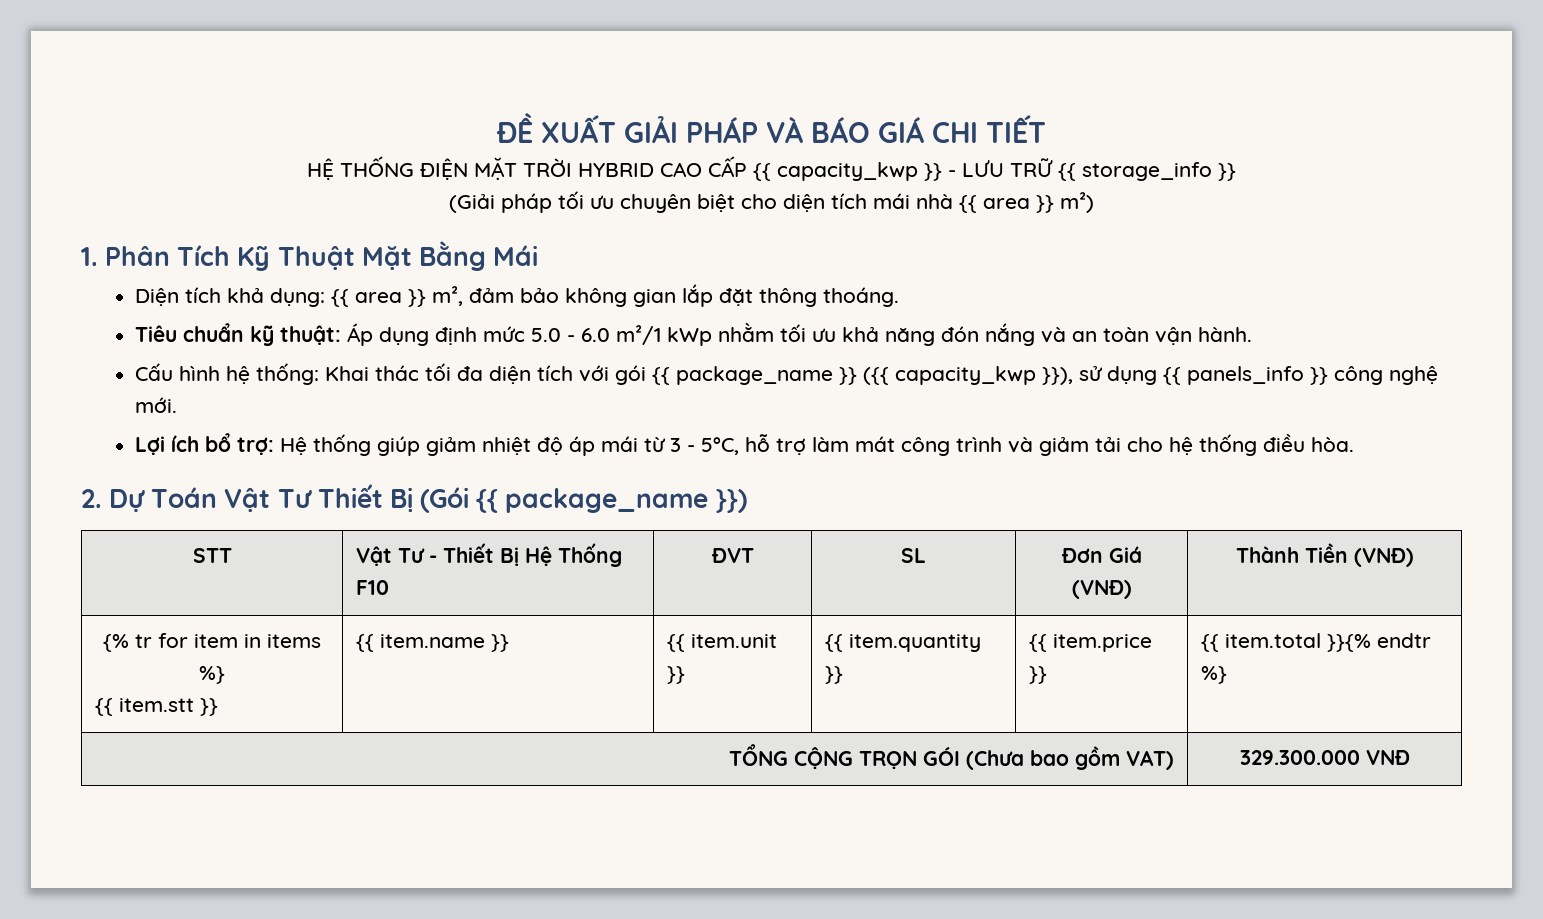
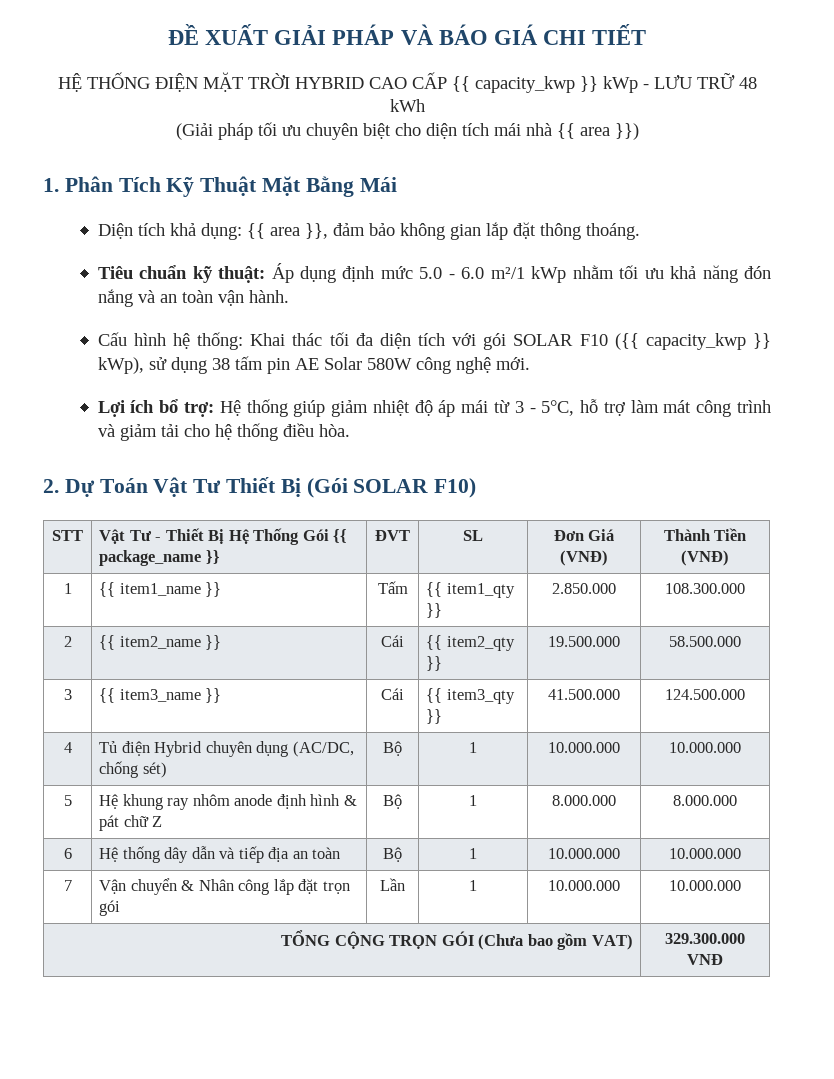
(942, 172) none -> [602,76,638,93] kWp
[1058,162,1236,181] {{ storage_info }} -> [738,77,757,89] [389,99,425,112] 48 kWh
[1036,192,1094,213] }} m²) -> [614,123,639,140] }})
[408,286,464,307] }} m², -> [304,223,328,239] }},
[652,366,1329,385] {{ package_name }} ({{ capacity_kwp }}), sử dụng {{ panels_info }} -> [513,333,771,350] [97,356,412,374] SOLAR F10 ({{ capacity_kwp }} kWp), sử dụng 38 tấm pin AE Solar 580W
[476,488,747,513] {{ package_name }}) -> [353,478,477,498] SOLAR F10)
[356,580,390,595] F10 -> [302,529,348,543] [99,550,220,566] Gói {{ package_name }}
[103,633,321,652] [199,666,225,684] [95,698,219,716] [356,634,510,652] [667,634,778,652] [667,666,686,684] [825,634,982,652] [825,666,844,684] [1029,634,1153,652] [1029,666,1048,684] [1201,633,1432,652] [1201,666,1228,684] {% tr for item in items %} // {{ item.stt }} | {{ item.name }} | {{ item.unit }} | {{ item.quantity }} | {{ item.price }} | {{ item.total }}{% endtr %} -> [63,583,72,594] [99,582,222,597] [377,581,408,594] [426,582,515,598] [426,603,443,618] [552,583,616,594] [665,583,745,594] [63,636,72,647] [99,635,222,650] [381,635,404,647] [426,635,515,651] [426,656,443,671] [548,636,620,647] [669,636,741,647] [63,689,72,700] [99,688,222,703] [381,688,404,700] [426,688,515,704] [426,709,443,724] [548,689,620,700] [665,689,745,700] [63,742,72,753] [99,741,354,757] [99,761,167,778] [383,741,402,756] [469,742,477,753] [548,742,620,753] [669,742,741,753] [63,795,72,806] [99,794,357,810] [99,815,163,831] [383,794,402,809] [469,795,477,806] [552,795,616,806] [673,795,737,806] [63,848,72,859] [99,846,341,863] [383,847,402,862] [469,848,477,859] [548,848,620,859] [669,848,741,859] [63,880,72,891] [99,878,350,895] [99,900,121,916] [380,878,405,891] [469,880,477,891] [548,880,620,891] [669,880,741,891] 1 | {{ item1_name }} | Tấm | {{ item1_qty }} | 2.850.000 | 108.300.000 // 2 | {{ item2_name }} | Cái | {{ item2_qty }} | 19.500.000 | 58.500.000 // 3 | {{ item3_name }} | Cái | {{ item3_qty }} | 41.500.000 | 124.500.000 // 4 | Tủ điện Hybrid chuyên dụng (AC/DC, chống sét) | Bộ | 1 | 10.000.000 | 10.000.000 // 5 | Hệ khung ray nhôm anode định hình & pát chữ Z | Bộ | 1 | 8.000.000 | 8.000.000 // 6 | Hệ thống dây dẫn và tiếp địa an toàn | Bộ | 1 | 10.000.000 | 10.000.000 // 7 | Vận chuyển & Nhân công lắp đặt trọn gói | Lần | 1 | 10.000.000 | 10.000.000

